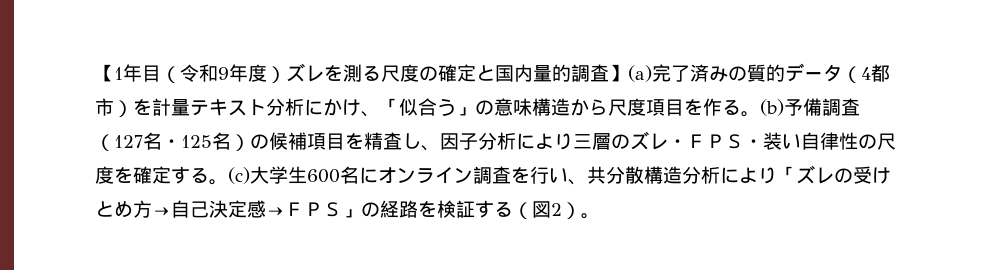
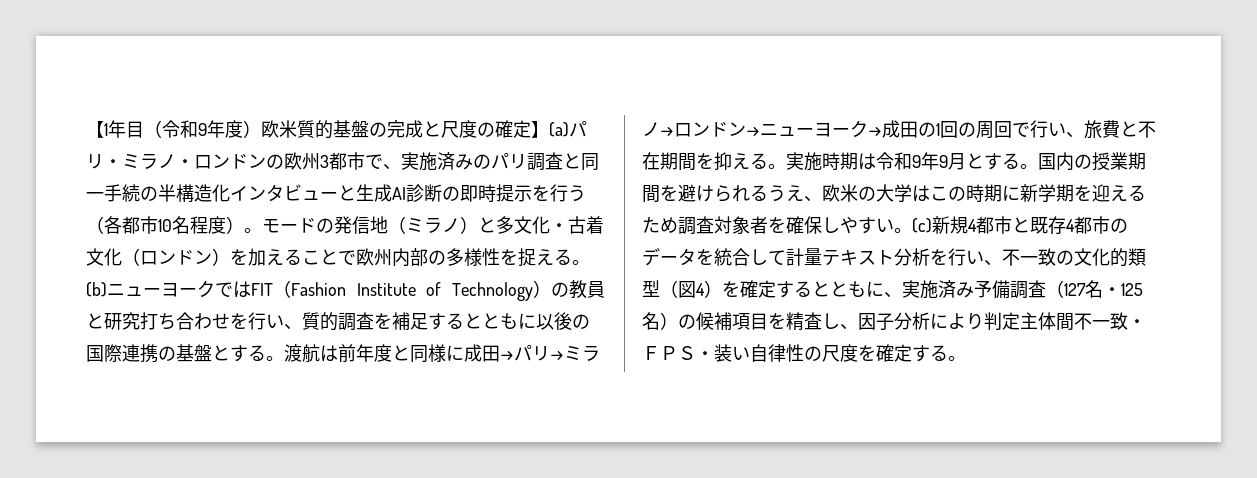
[286,63,890,83] [95,98,784,117] ズレを測る尺度の確定と国内量的調査】(a)完了済みの質的データ（4都市）を計量テキスト分析にかけ、「似合う」の意味構造から尺度項目を作る。(b) -> [261,120,587,139] [86,152,599,171] [86,184,586,202] [86,216,604,234] [86,248,590,267] [86,280,605,301] [86,312,590,331] [86,344,600,363] [642,120,1156,139] [642,152,1146,171] [642,184,1146,203] [642,216,1128,235] [642,248,1146,267] [642,280,974,299] 欧米質的基盤の完成と尺度の確定】(a)パリ・ミラノ・ロンドンの欧州3都市で、実施済みのパリ調査と同一手続の半構造化インタビューと生成AI診断の即時提示を行う（各都市10名程度）。モードの発信地（ミラノ）と多文化・古着文化（ロンドン）を加えることで欧州内部の多様性を捉える。(b)ニューヨークではFIT（Fashion Institute of Technology）の教員と研究打ち合わせを行い、質的調査を補足するとともに以後の国際連携の基盤とする。渡航は前年度と同様に成田→パリ→ミラノ→ロンドン→ニューヨーク→成田の1回の周回で行い、旅費と不在期間を抑える。実施時期は令和9年9月とする。国内の授業期間を避けられるうえ、欧米の大学はこの時期に新学期を迎えるため調査対象者を確保しやすい。(c)新規4都市と既存4都市のデータを統合して計量テキスト分析を行い、不一致の文化的類型（図4）を確定するとともに、実施済み
[573,131,668,150] 三層のズレ -> [984,312,1128,331] 判定主体間不一致
[228,165,891,185] [95,200,600,219] (c)大学生600名にオンライン調査を行い、共分散構造分析により「ズレの受けとめ方→自己決定感→ＦＰＳ」の経路を検証する（図2）。 -> (966, 358) none

